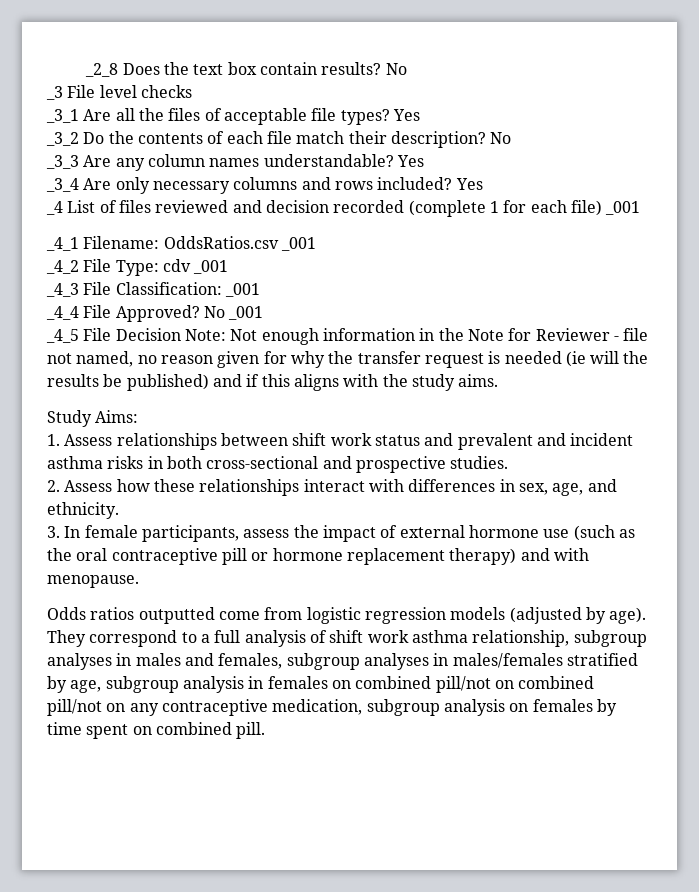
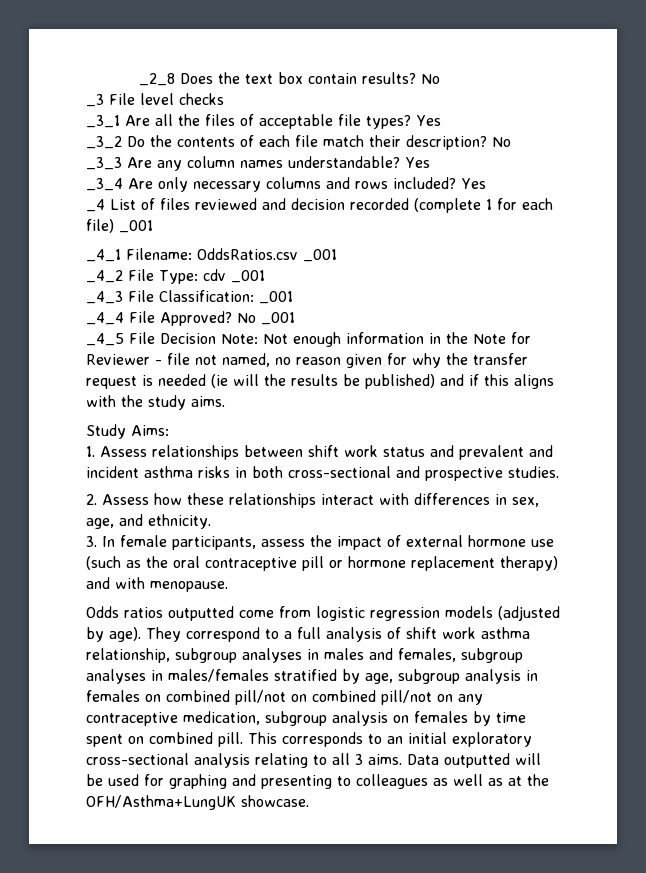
(266, 730) none -> [248,732,532,747] [86,753,541,768] [86,774,549,789] [86,795,309,810] This corresponds to an initial exploratory cross-sectional analysis relating to all 3 aims. Data outputted will be used for graphing and presenting to colleagues as well as at the OFH/Asthma+LungUK showcase.

